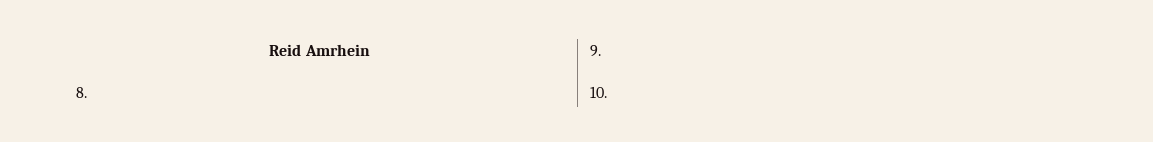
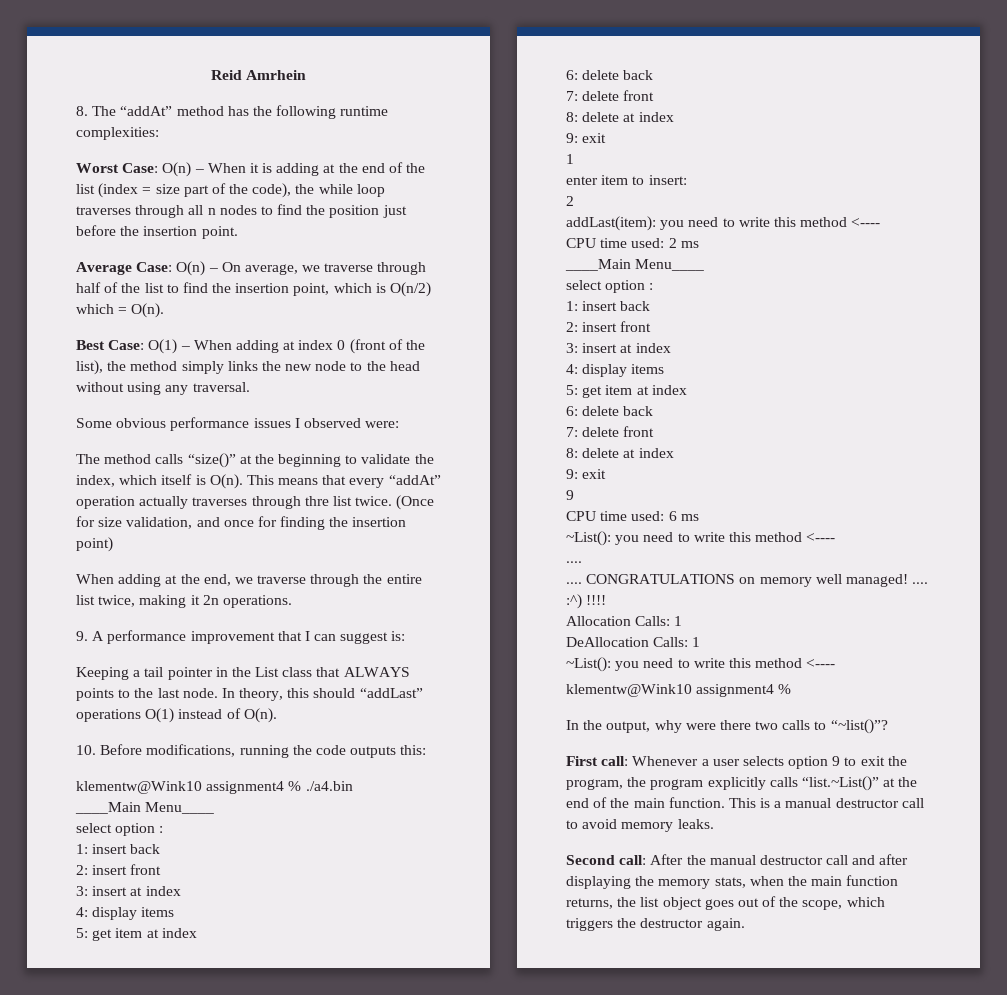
[590,45,601,57] [590,86,607,98] // 9. // 10. -> [92,105,389,119] [76,127,159,140] [76,162,426,177] [76,183,385,198] [76,204,407,218] [76,225,238,239] [76,261,427,276] [76,282,432,297] [76,303,165,318] [76,339,426,354] [76,360,420,375] [76,382,250,395] [76,417,400,431] [76,453,434,468] [76,474,441,489] [76,495,435,510] [76,516,407,530] [76,537,113,552] [76,574,422,587] [76,595,292,608] [76,630,406,644] [76,667,410,680] [76,688,423,701] [76,708,277,723] [76,744,427,758] [76,781,353,794] [75,802,215,814] [76,823,164,836] [76,844,161,854] [76,864,162,875] [76,886,181,896] [76,907,175,920] [76,928,197,941] [566,70,654,80] [566,90,655,101] [566,112,674,122] [566,133,607,143] [566,154,574,164] [566,175,687,185] [566,196,574,206] [566,216,881,231] [566,238,699,248] [565,259,705,271] [566,280,654,293] [566,301,651,311] [566,321,652,332] [566,343,671,353] [566,364,665,377] [566,385,687,398] [566,406,654,416] [566,426,655,437] [566,448,674,458] [566,469,607,479] [566,490,574,500] [566,511,699,521] [566,531,836,546] [566,561,582,563] [566,574,929,587] [566,594,607,609] [566,616,683,626] [566,637,701,647] [566,657,836,672] [566,684,792,697] [566,719,888,734] [566,756,907,769] [566,776,918,791] [566,797,924,808] [566,819,714,832] [566,854,909,865] [566,875,899,889] [566,896,885,910] [566,918,745,931] The “addAt” method has the following runtime complexities: // Worst Case: O(n) – When it is adding at the end of the list (index = size part of the code), the while loop traverses through all n nodes to find the position just before the insertion point. // Average Case: O(n) – On average, we traverse through half of the list to find the insertion point, which is O(n/2) which = O(n). // Best Case: O(1) – When adding at index 0 (front of the list), the method simply links the new node to the head without using any traversal. // Some obvious performance issues I observed were: // The method calls “size()” at the beginning to validate the index, which itself is O(n). This means that every “addAt” operation actually traverses through thre list twice. (Once for size validation, and once for finding the insertion point) // When adding at the end, we traverse through the entire list twice, making it 2n operations. // 9. A performance improvement that I can suggest is: // Keeping a tail pointer in the List class that ALWAYS points to the last node. In theory, this should “addLast” operations O(1) instead of O(n). // 10. Before modifications, running the code outputs this: // klementw@Wink10 assignment4 % ./a4.bin // ____Main Menu____ // select option : // 1: insert back // 2: insert front // 3: insert at index // 4: display items // 5: get item at index // 6: delete back // 7: delete front // 8: delete at index // 9: exit // 1 // enter item to insert: // 2 // addLast(item): you need to write this method <---- // CPU time used: 2 ms // ____Main Menu____ // select option : // 1: insert back // 2: insert front // 3: insert at index // 4: display items // 5: get item at index // 6: delete back // 7: delete front // 8: delete at index // 9: exit // 9 // CPU time used: 6 ms // ~List(): you need to write this method <---- // .... // .... CONGRATULATIONS on memory well managed! .... :^) !!!! // Allocation Calls: 1 // DeAllocation Calls: 1 // ~List(): you need to write this method <---- // klementw@Wink10 assignment4 % // In the output, why were there two calls to “~list()”? // First call: Whenever a user selects option 9 to exit the program, the program explicitly calls “list.~List()” at the end of the main function. This is a manual destructor call to avoid memory leaks. // Second call: After the manual destructor call and after displaying the memory stats, when the main function returns, the list object goes out of the scope, which triggers the destructor again.

